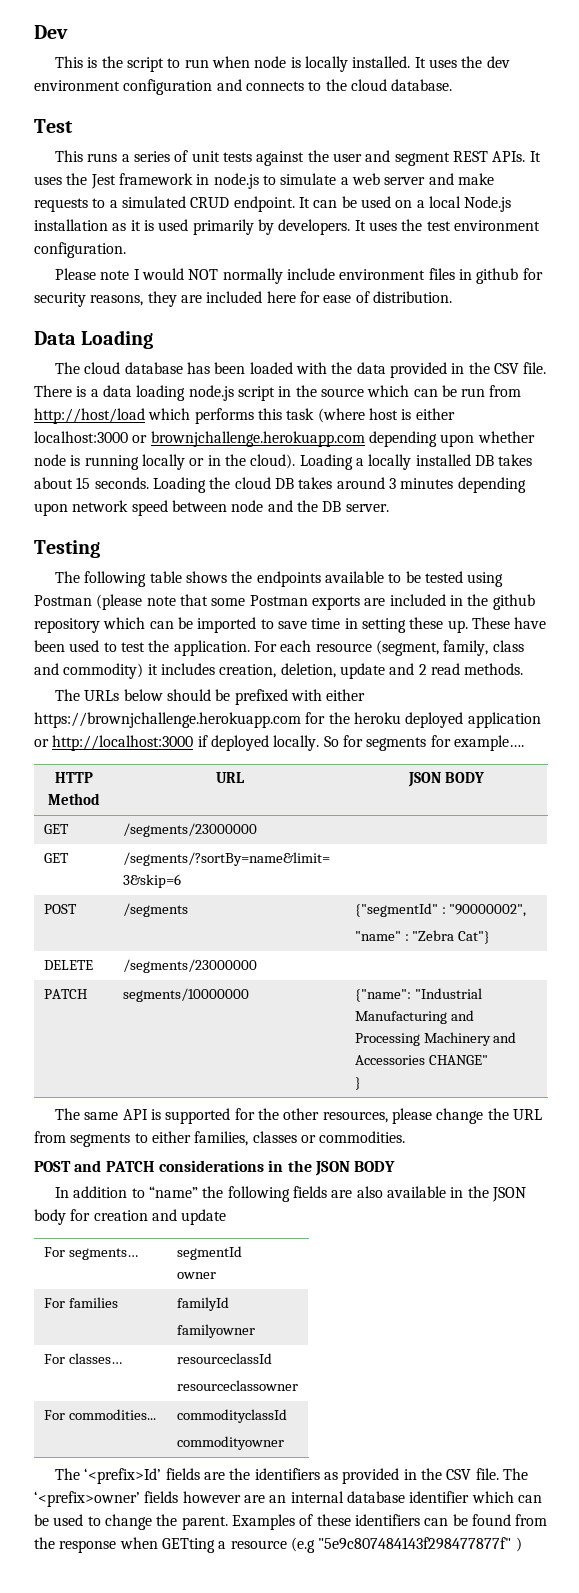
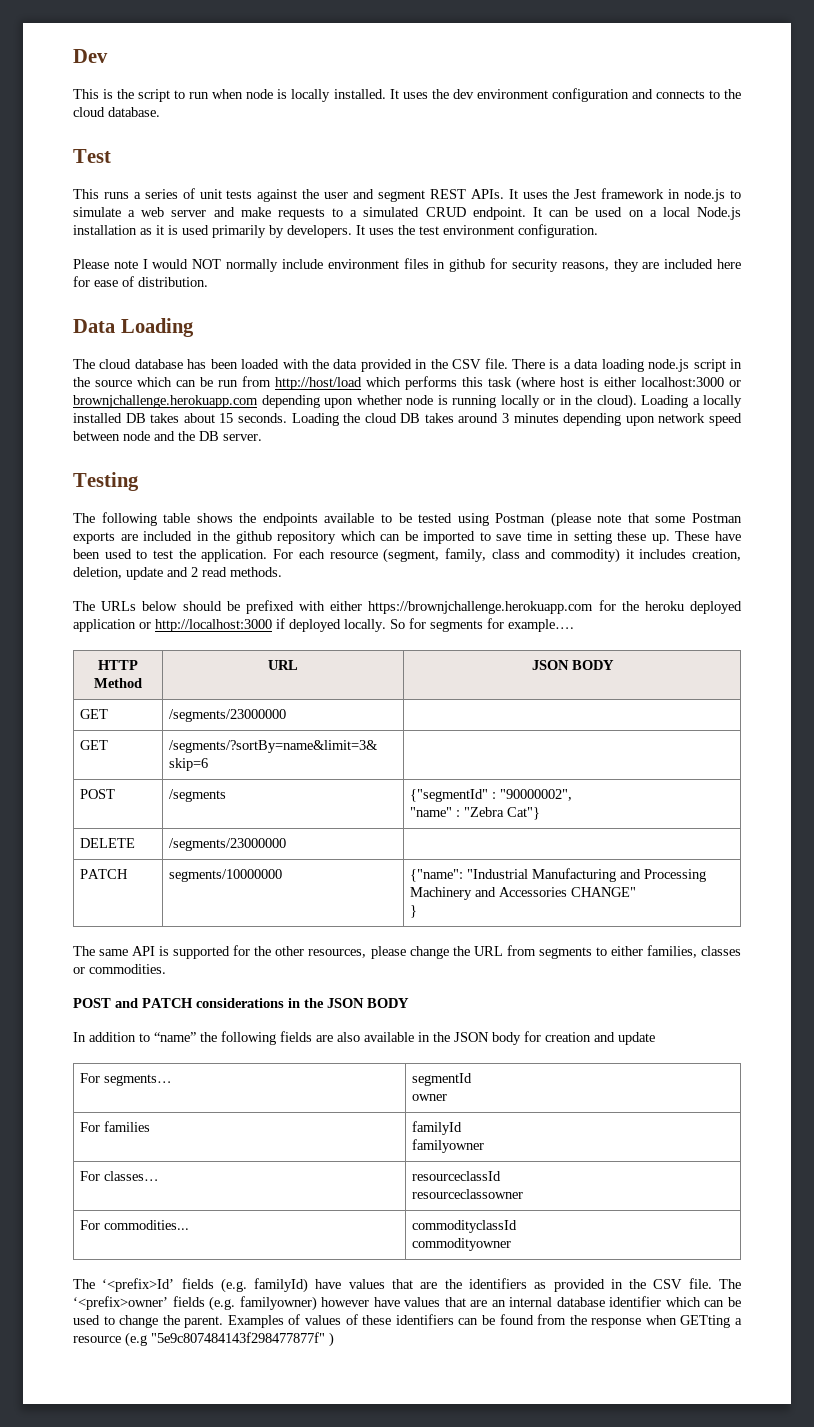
(200, 1474) none -> [220,1278,414,1293] (e.g. familyId) have values that
[182,1491,241,1503] however -> [209,1296,466,1311] (e.g. familyowner) however have values that
(314, 1520) none -> [305,1314,358,1325] values of

